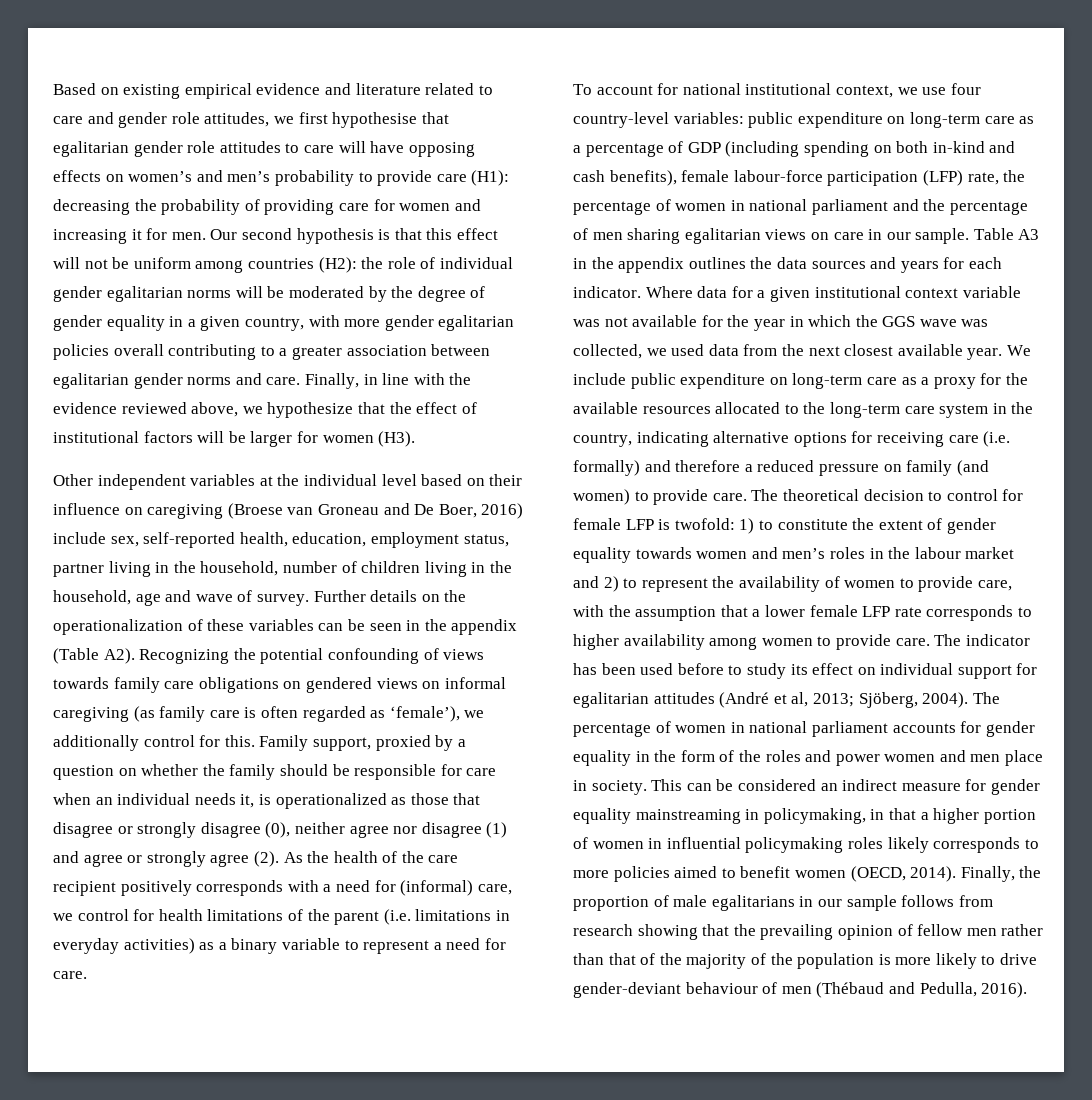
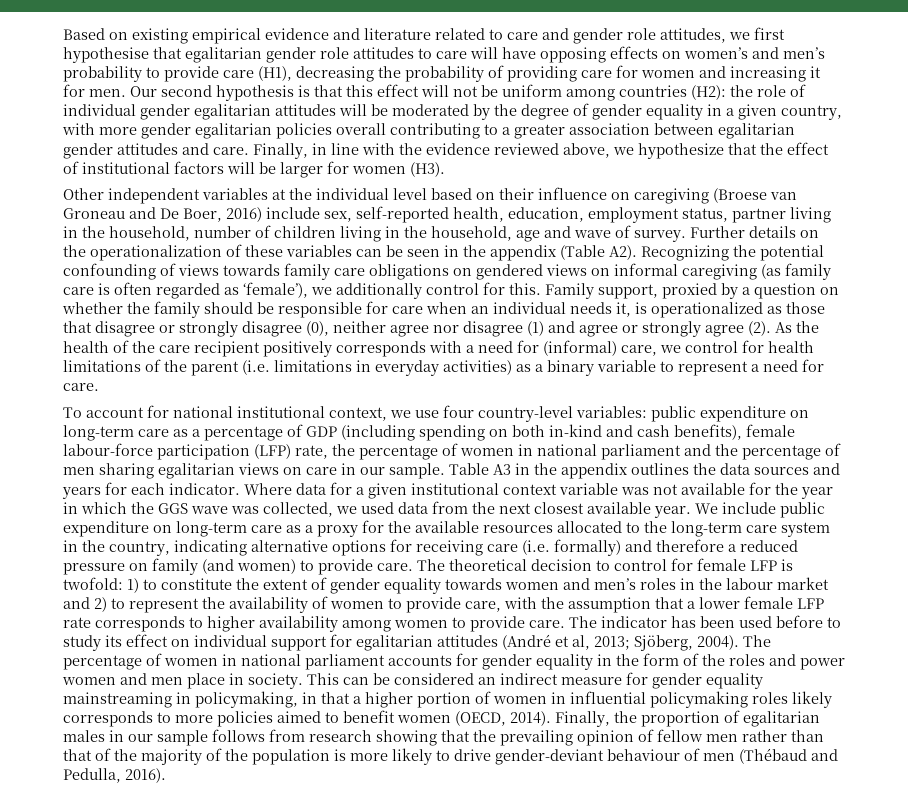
[471,170,510,186] (H1): -> [258,66,292,81] (H1),
[187,290,232,298] norms -> [275,104,336,116] attitudes
[187,377,232,385] norms -> [117,143,178,155] attitudes
[673,895,795,911] male egalitarians -> [743,711,820,727] [63,730,105,742] egalitarian males

